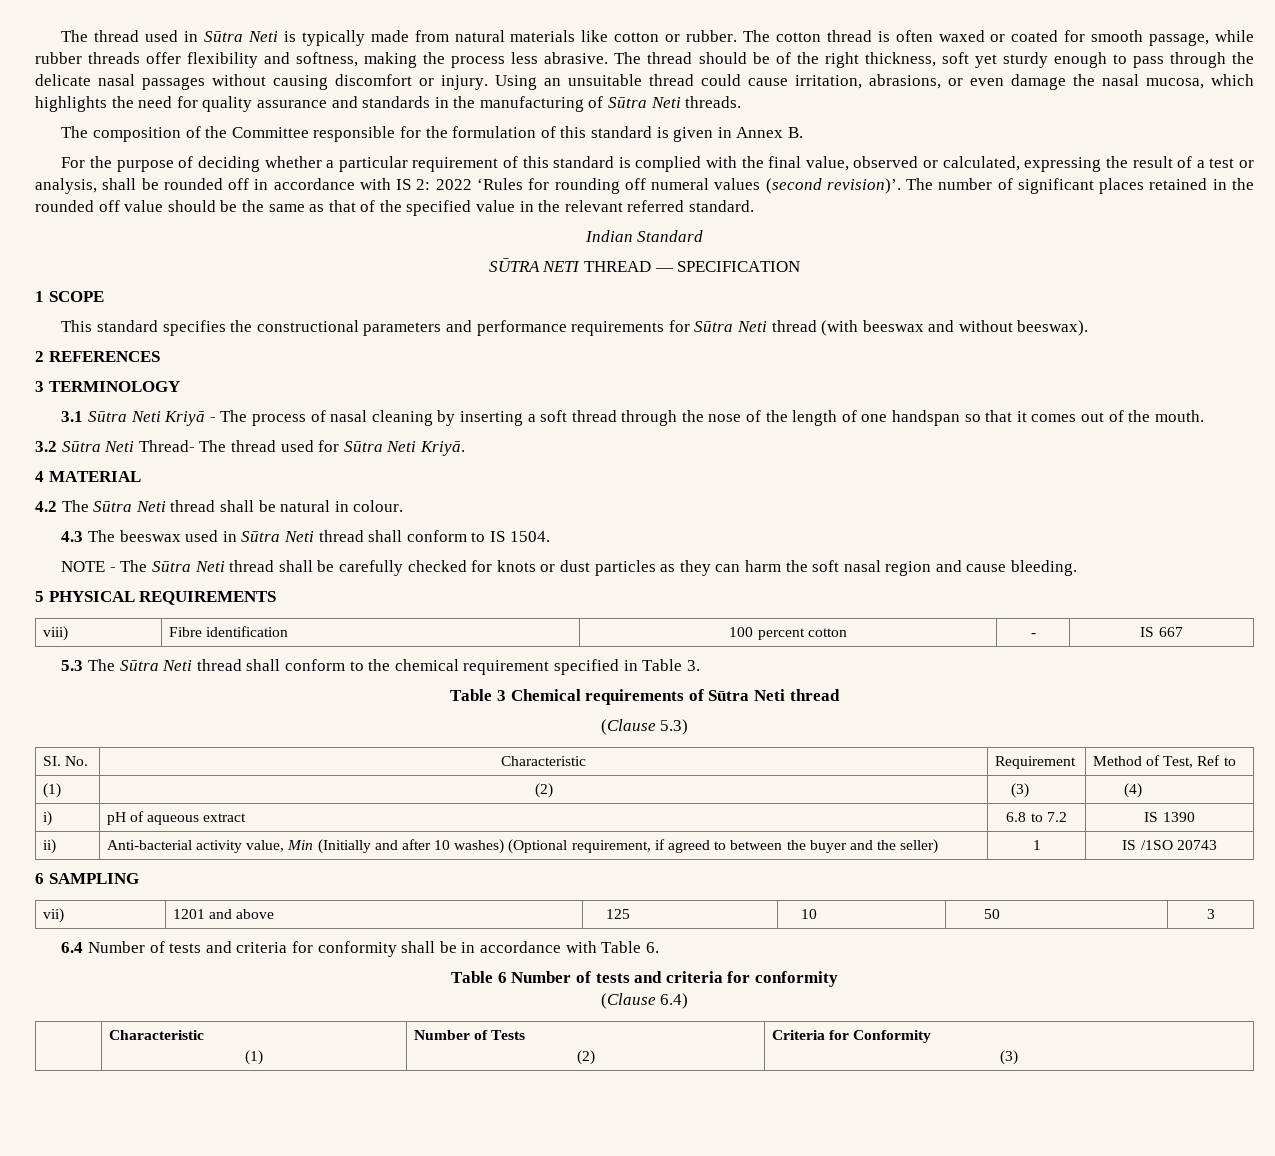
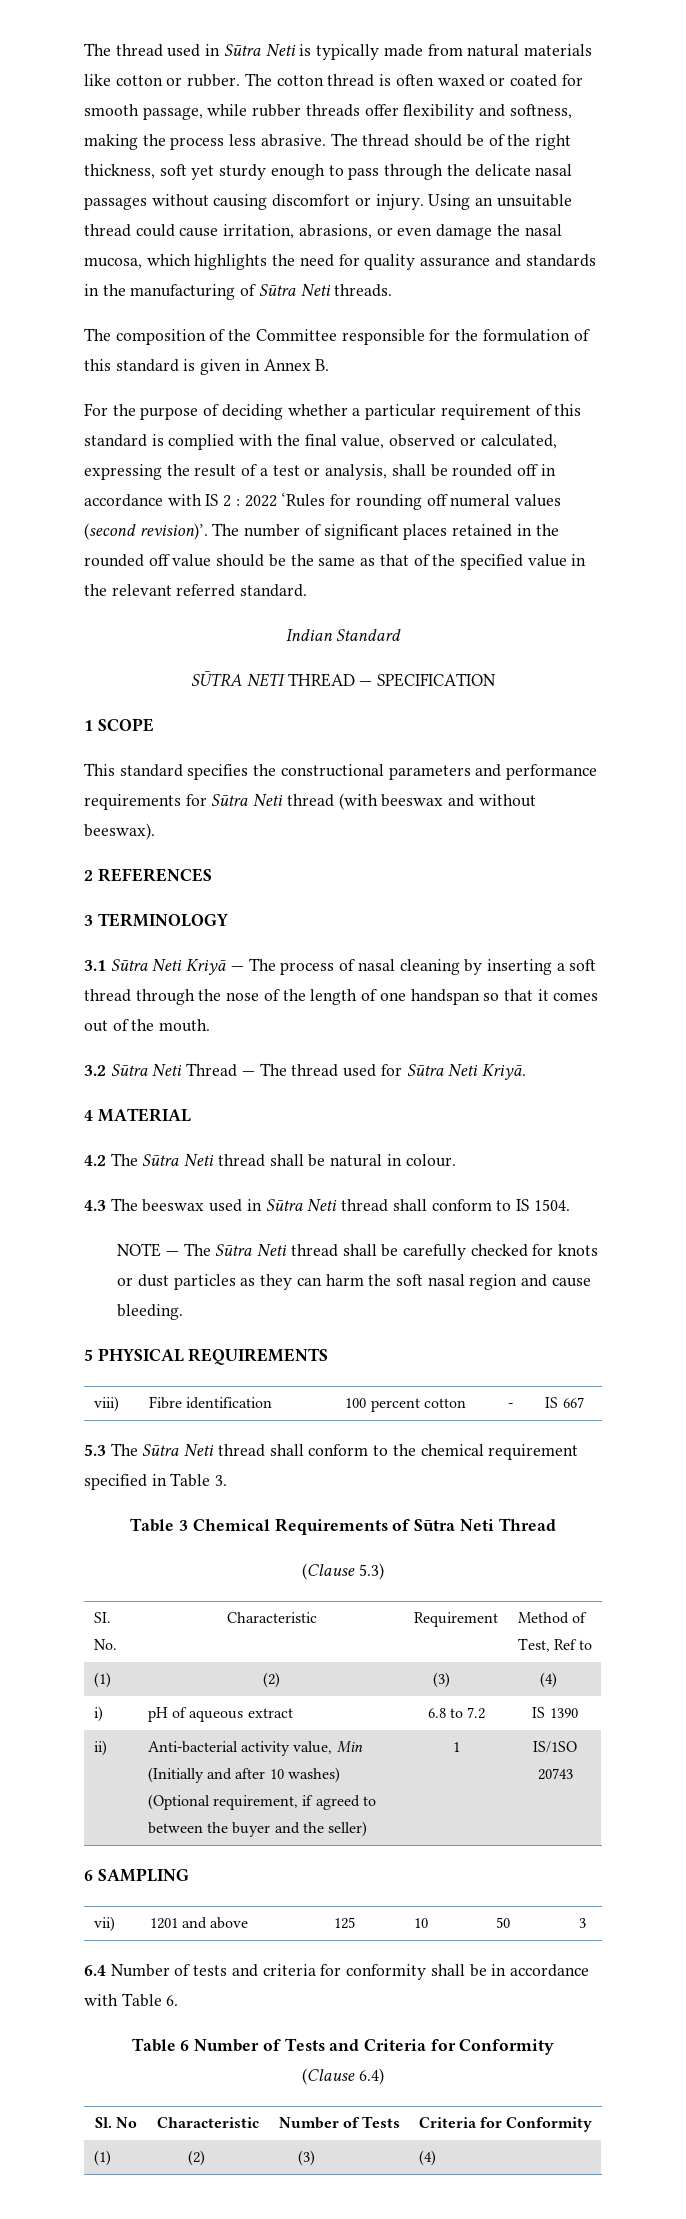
[416,179,431,190] 2: -> [223,495,240,507] 2 :
[209,417,216,422] - -> [230,966,244,971] —
[138,440,195,452] Thread- -> [186,1063,255,1077] Thread —
[109,567,116,572] - -> [165,1251,179,1256] —
[585,689,840,705] requirements of Sūtra Neti thread -> [274,1518,556,1535] Requirements of Sūtra Neti Thread
[1122,840,1173,850] IS /1SO -> [533,1741,577,1753] IS/1SO
[595,971,838,987] tests and criteria for conformity -> [284,2038,555,2055] Tests and Criteria for Conformity
[108,1030,204,1040] [245,1050,263,1065] [413,1030,526,1040] [576,1050,595,1065] [771,1030,932,1043] [1000,1050,1018,1065] | Characteristic // (1) | Number of Tests // (2) | Criteria for Conformity // (3) -> [94,2117,138,2128] [156,2117,259,2128] [278,2116,401,2129] [418,2117,593,2132] [93,2150,111,2166] [187,2150,205,2166] [298,2150,316,2166] [418,2150,436,2166] Sl. No | Characteristic | Number of Tests | Criteria for Conformity // (1) | (2) | (3) | (4)

